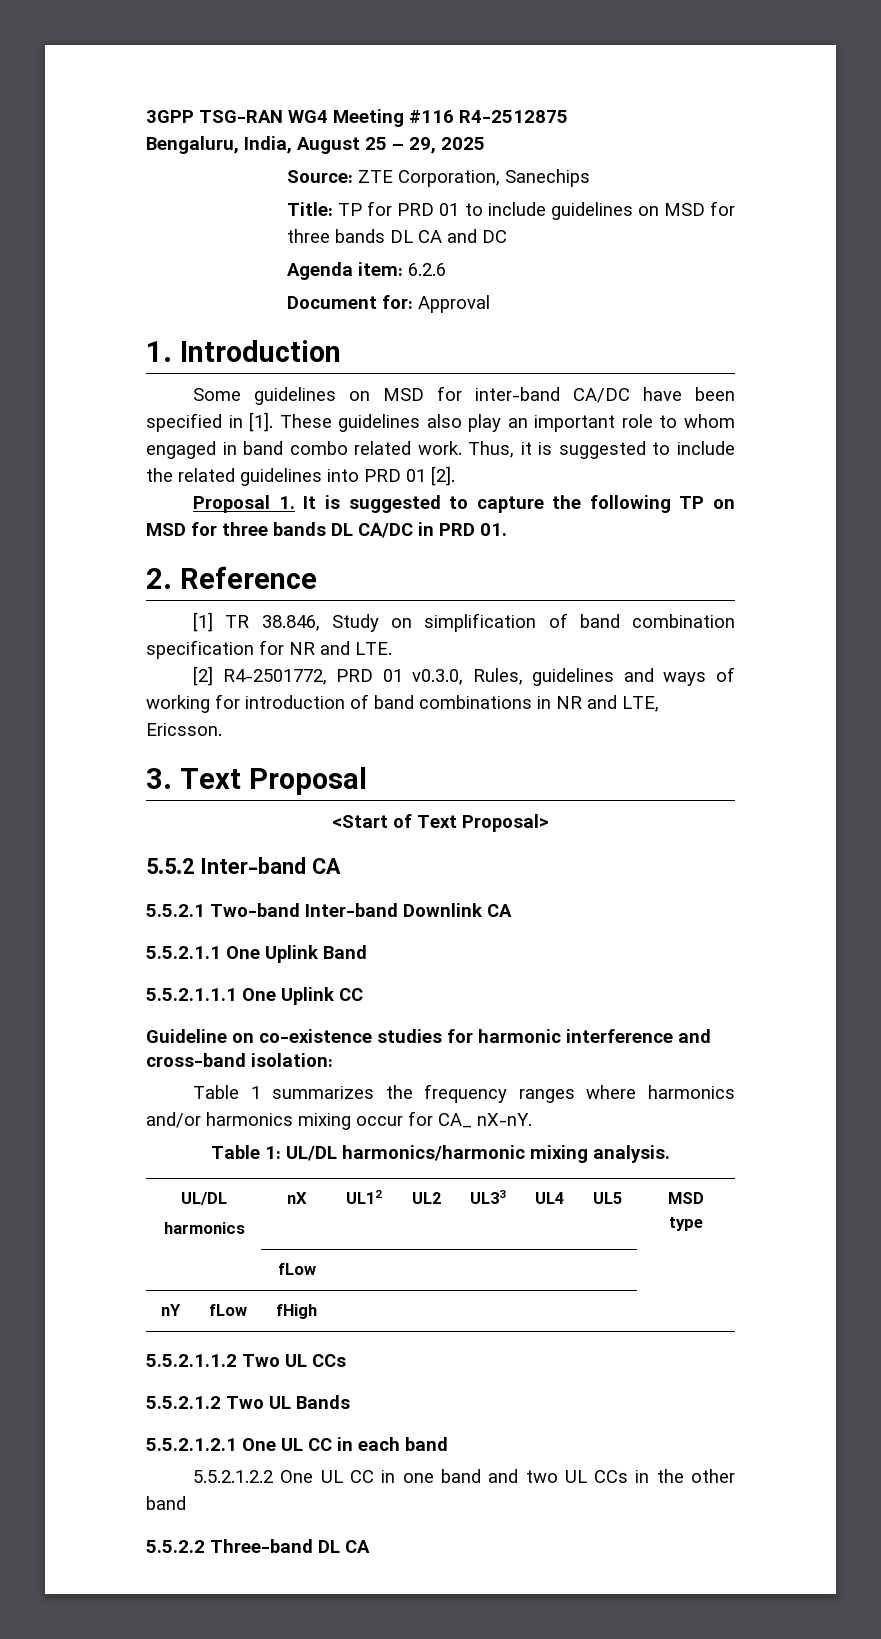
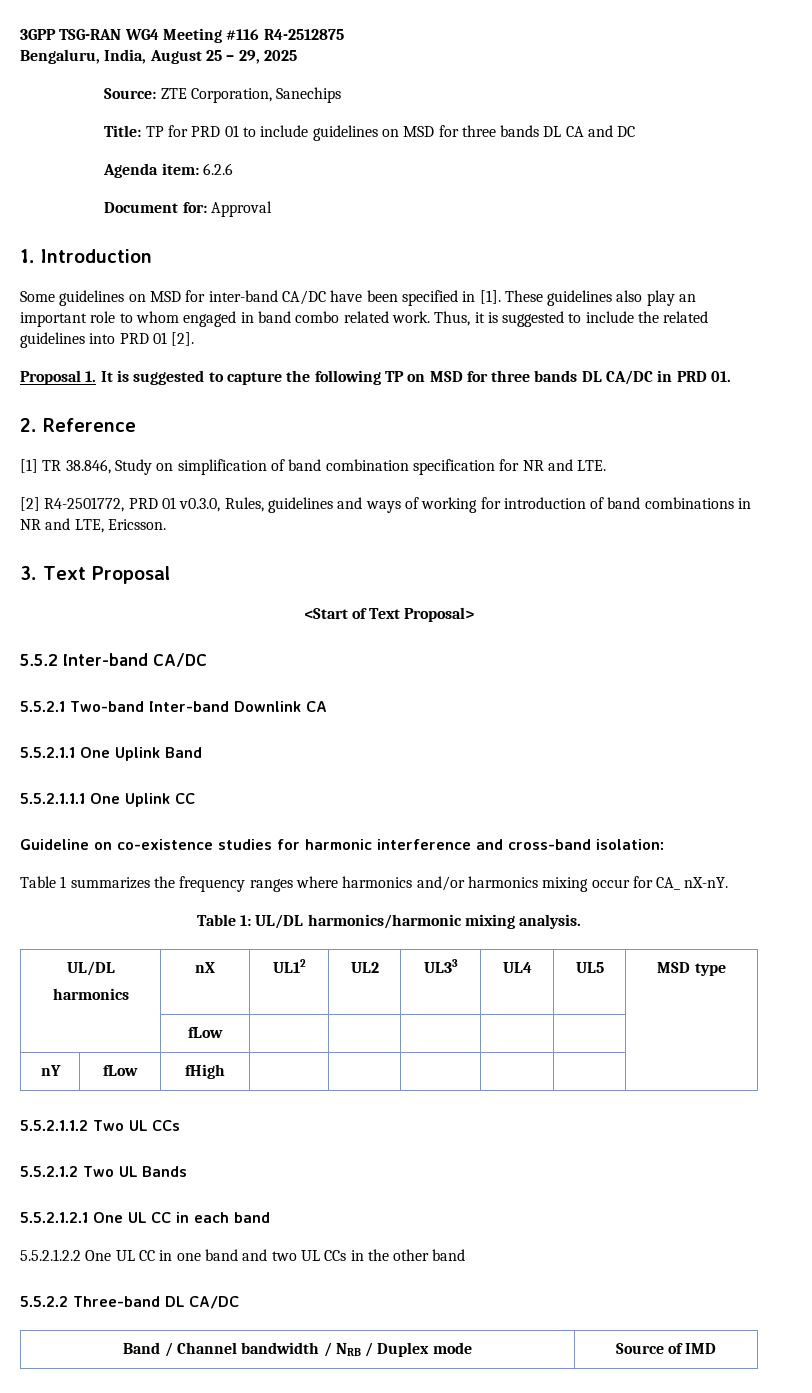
[311,858,341,874] CA -> [153,653,207,667] CA/DC
[345,1540,370,1553] CA -> [189,1296,239,1309] [123,1342,472,1357] [615,1343,717,1354] CA/DC // Band / Channel bandwidth / NRB / Duplex mode | Source of IMD

